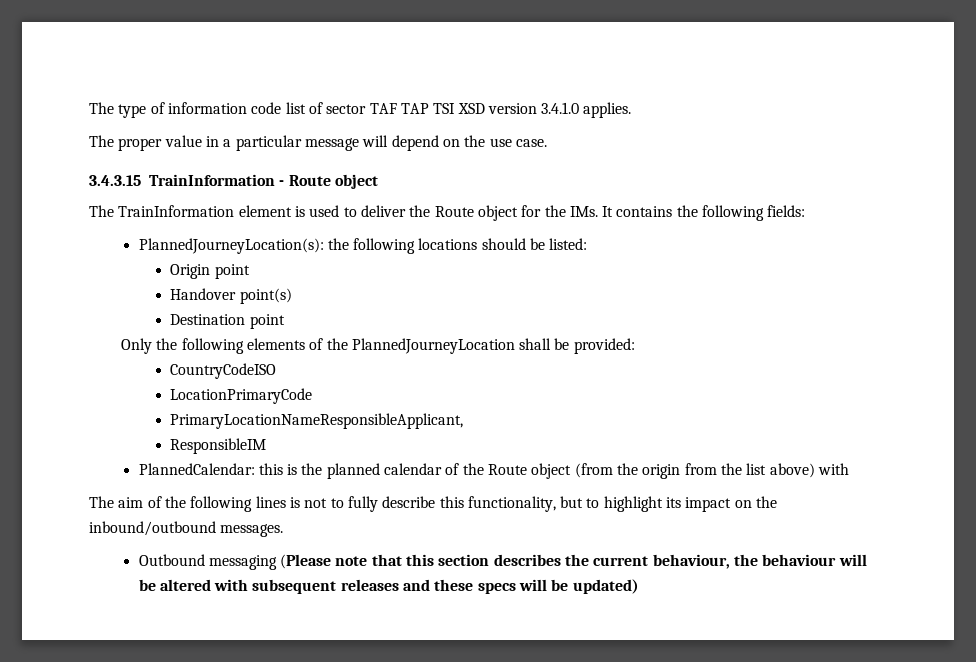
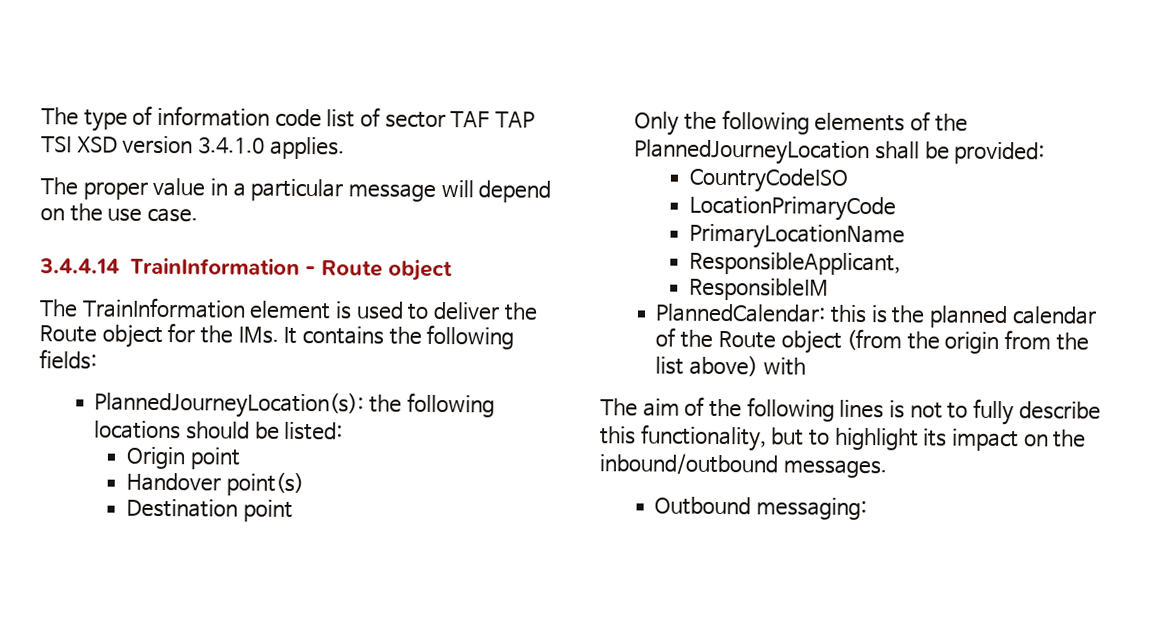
[89,175,141,186] 3.4.3.15 -> [39,258,120,274] 3.4.4.14
[170,413,464,429] PrimaryLocationNameResponsibleApplicant, -> [688,223,905,250] [688,251,901,276] PrimaryLocationName // ResponsibleApplicant,
[208,554,867,570] [138,579,639,594] messaging (Please note that this section describes the current behaviour, the behaviour will be altered with subsequent releases and these specs will be updated) -> [756,497,868,521] messaging:

